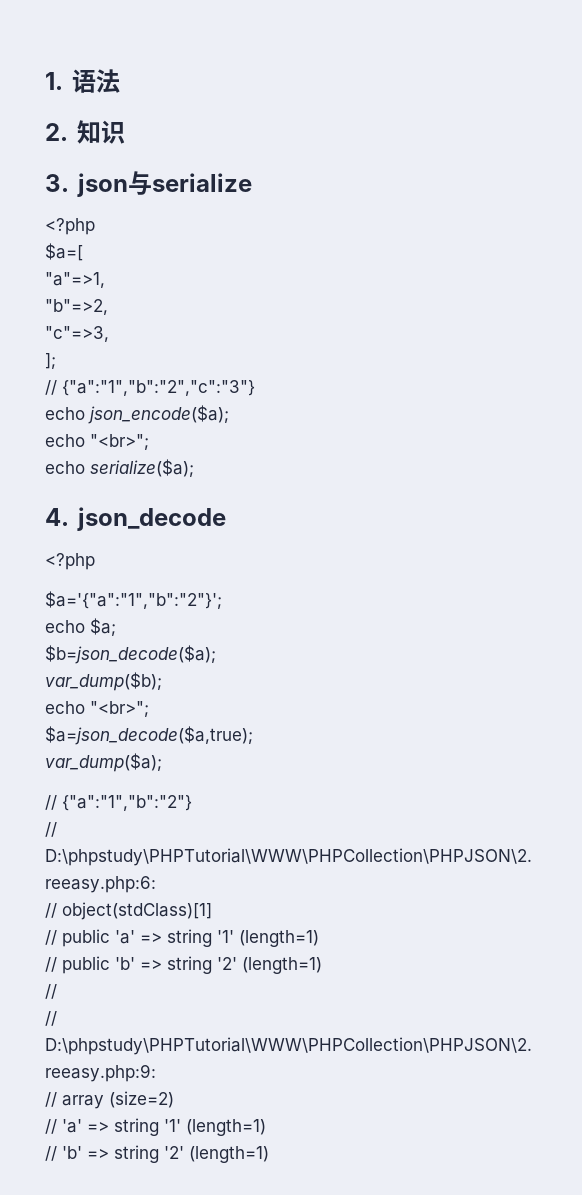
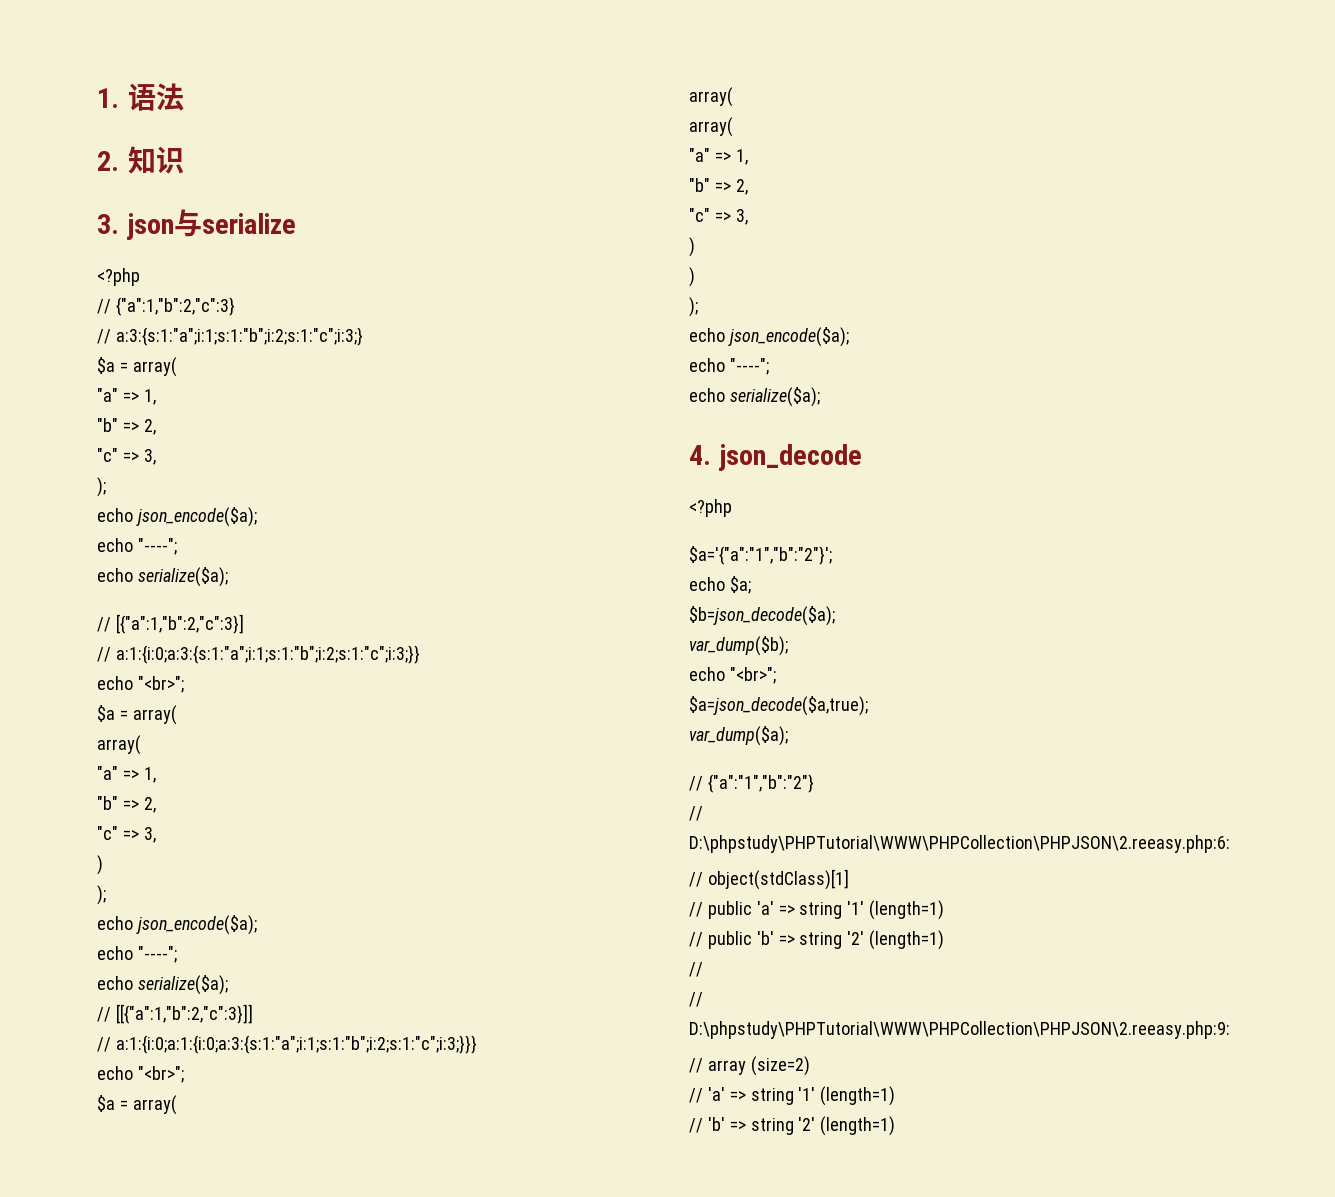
[45,243,83,261] [45,272,105,288] [45,299,108,315] [45,326,109,342] [45,353,56,369] [45,380,255,396] [45,405,229,424] [45,434,149,450] $a=[ // "a"=>1, // "b"=>2, // "c"=>3, // ]; // // {"a":"1","b":"2","c":"3"} // echo json_encode($a); // echo "<br>"; -> [97,297,235,316] [97,327,363,346] [97,357,177,377] [97,388,156,405] [97,418,156,435] [97,448,156,465] [97,477,106,497] [97,507,257,527] [97,538,177,555] [97,567,228,587] [97,614,244,634] [97,645,420,664] [97,676,184,693] [97,705,177,725] [97,735,141,755] [97,766,156,783] [97,796,156,813] [97,826,156,843] [97,855,103,875] [97,885,106,905] [97,915,257,935] [97,946,177,963] [97,975,228,995] [97,1004,253,1024] [97,1035,477,1054] [97,1066,184,1083] [97,1095,177,1115] [689,87,733,107] [689,117,733,137] [689,148,748,165] [689,178,748,195] [689,208,748,225] [689,237,695,257] [689,267,695,287] [689,297,698,317] [689,327,849,347] [689,358,769,375] // {"a":1,"b":2,"c":3} // // a:3:{s:1:"a";i:1;s:1:"b";i:2;s:1:"c";i:3;} // $a = array( // "a" => 1, // "b" => 2, // "c" => 3, // ); // echo json_encode($a); // echo "----"; // echo serialize($a); // // [{"a":1,"b":2,"c":3}] // // a:1:{i:0;a:3:{s:1:"a";i:1;s:1:"b";i:2;s:1:"c";i:3;}} // echo "<br>"; // $a = array( // array( // "a" => 1, // "b" => 2, // "c" => 3, // ) // ); // echo json_encode($a); // echo "----"; // echo serialize($a); // // [[{"a":1,"b":2,"c":3}]] // // a:1:{i:0;a:1:{i:0;a:3:{s:1:"a";i:1;s:1:"b";i:2;s:1:"c";i:3;}}} // echo "<br>"; // $a = array( // array( // array( // "a" => 1, // "b" => 2, // "c" => 3, // ) // ) // ); // echo json_encode($a); // echo "----";

